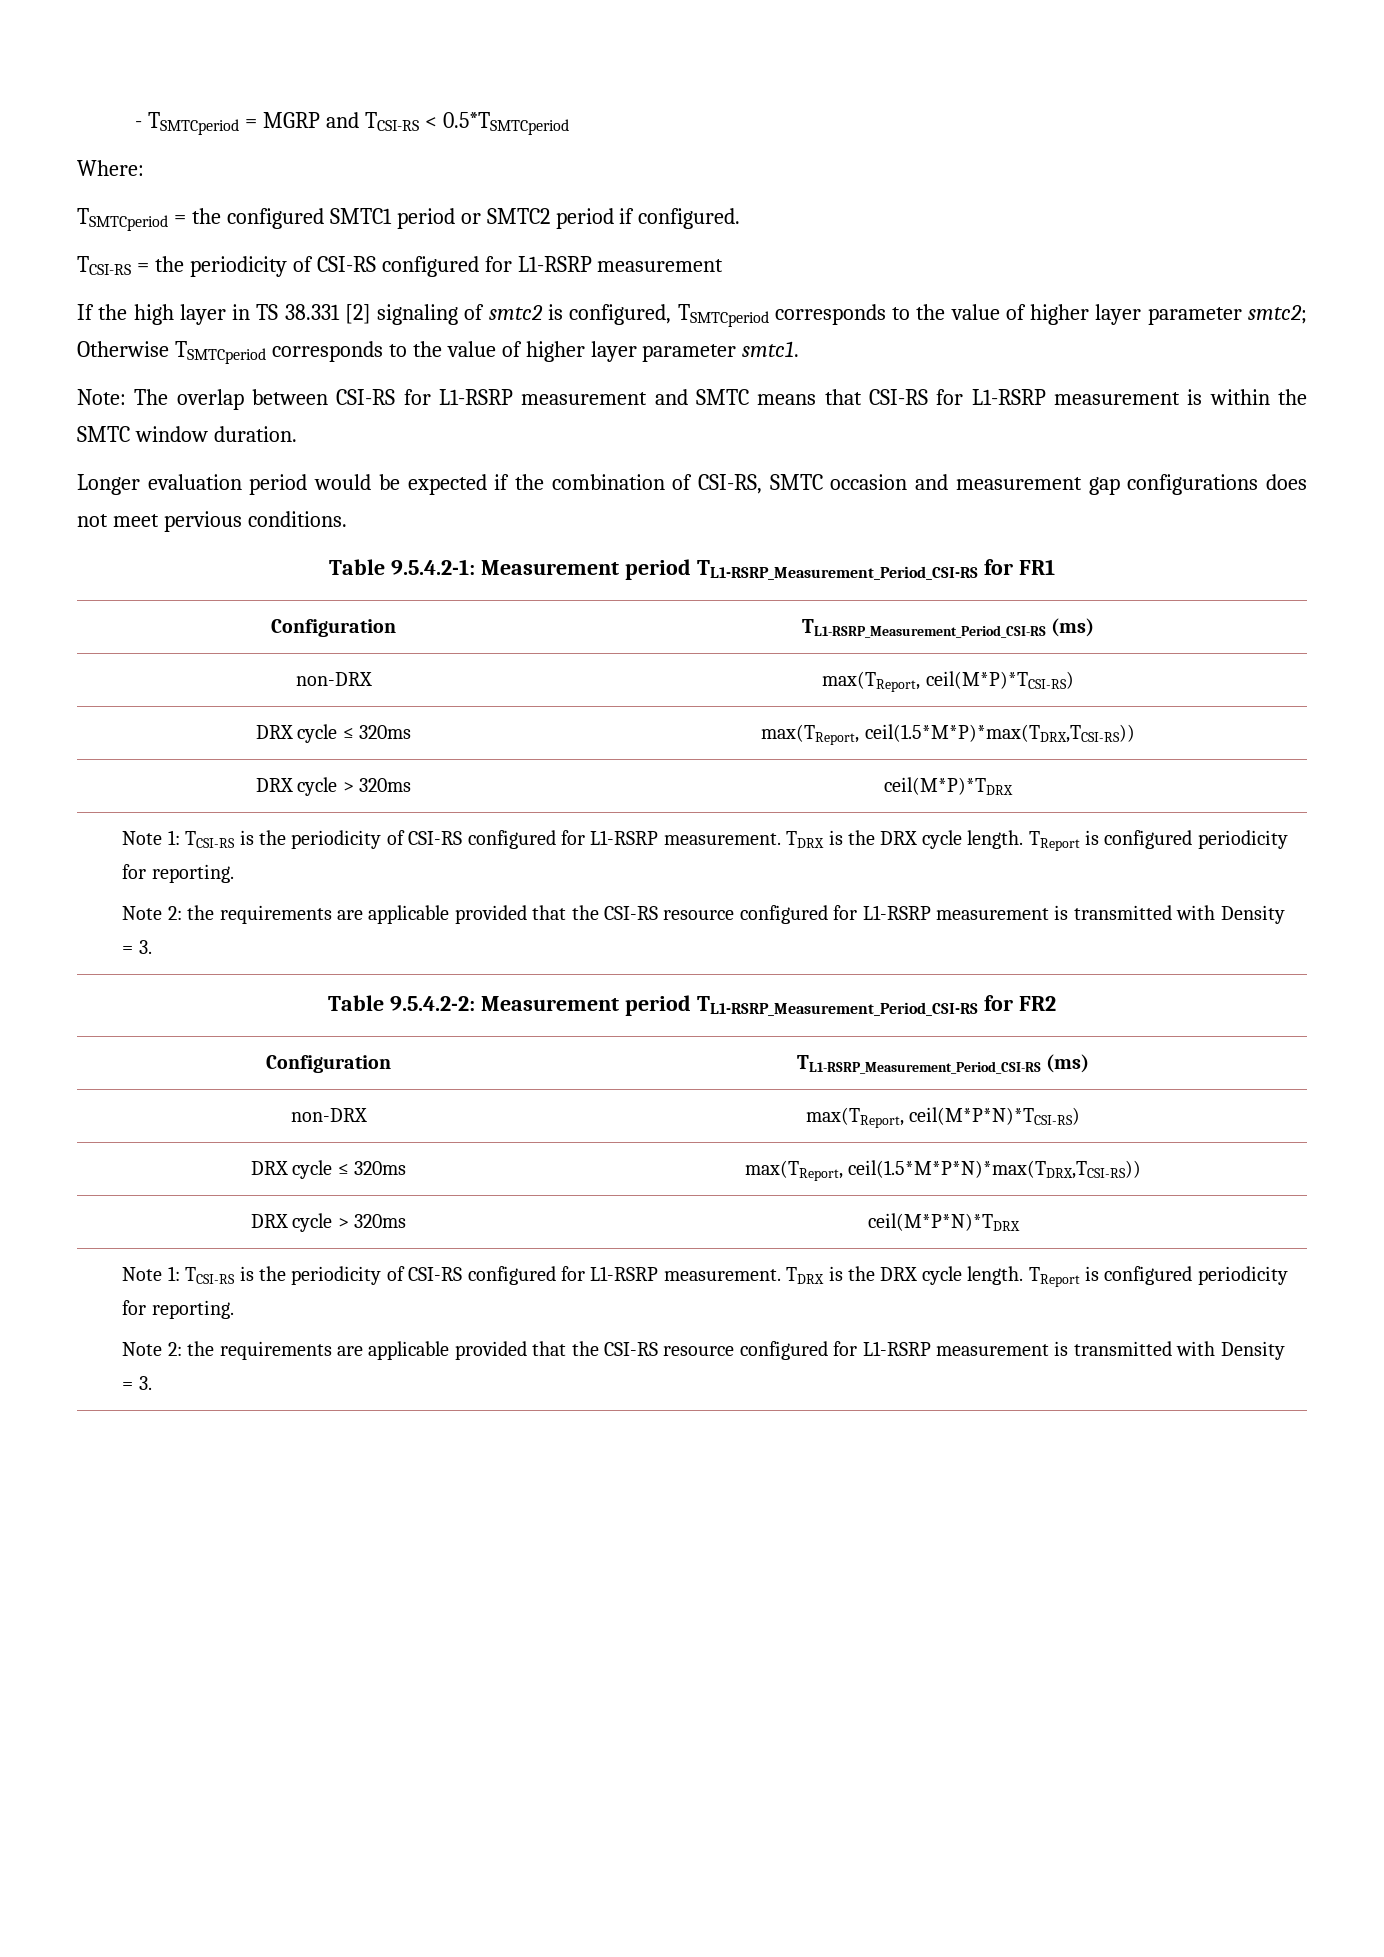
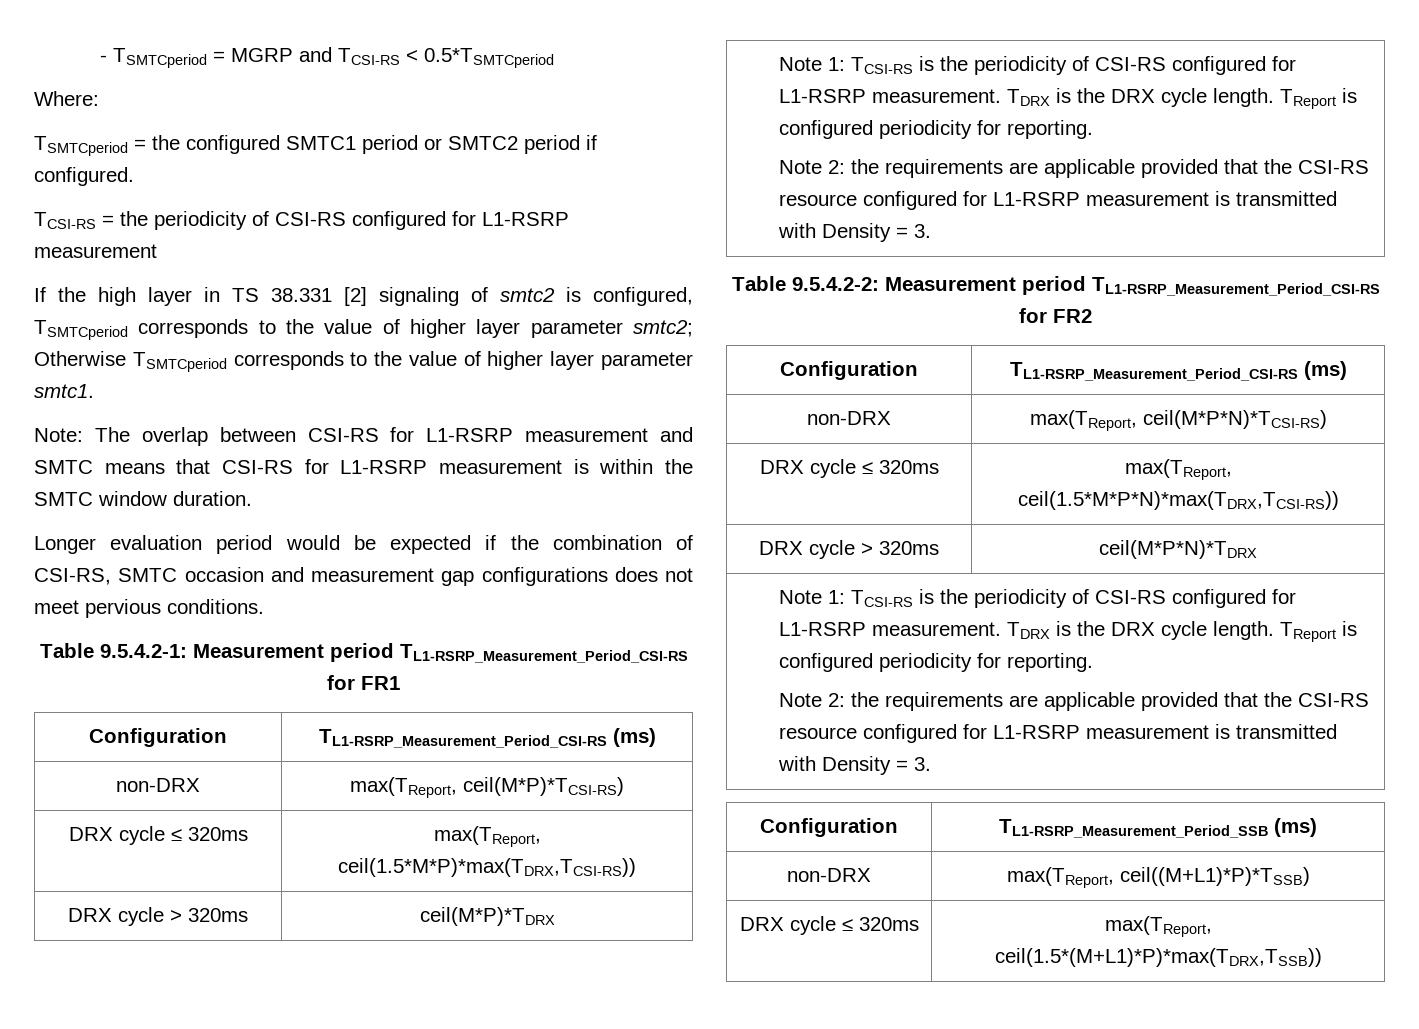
(152, 1383) none -> [760,818,898,837] [999,818,1317,838] [787,868,871,882] [1006,867,1310,888] [739,916,919,935] [1104,916,1212,937] [994,948,1322,967] // Configuration | TL1-RSRP_Measurement_Period_SSB (ms) // non-DRX | max(TReport, ceil((M+L1)*P)*TSSB) // DRX cycle ≤ 320ms | max(TReport, ceil(1.5*(M+L1)*P)*max(TDRX,TSSB))

